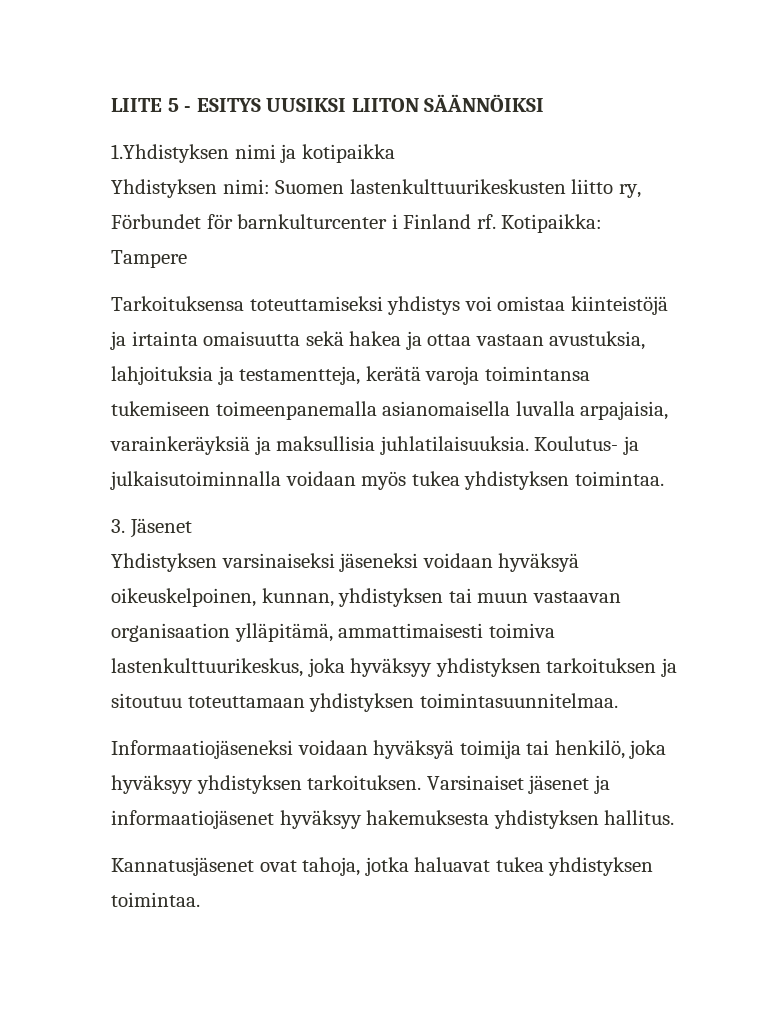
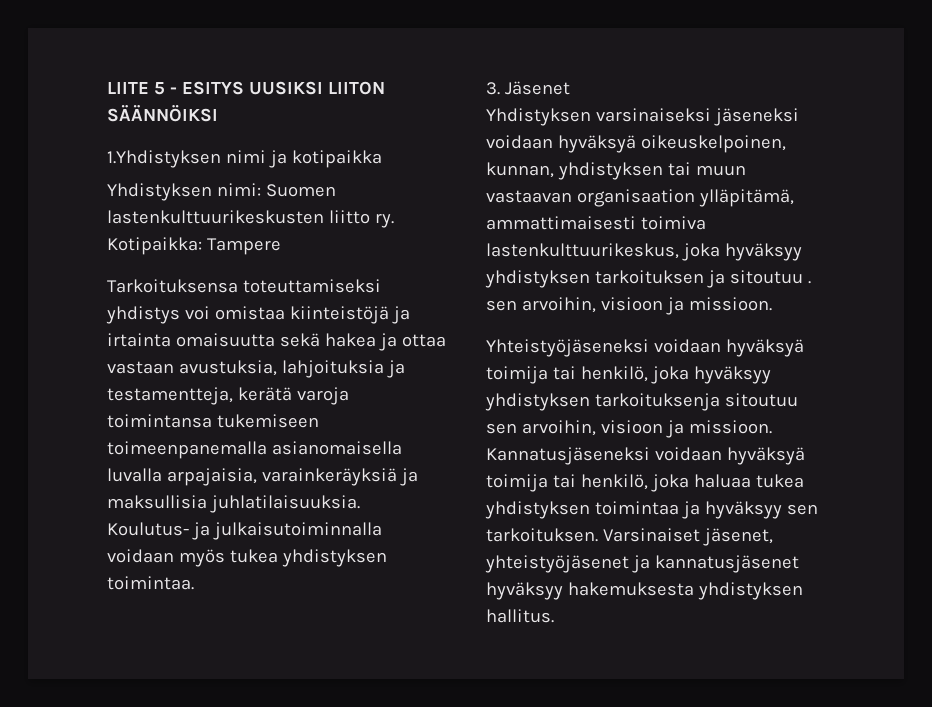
[618,184,641,198] [111,214,496,229] ry, Förbundet för barnkulturcenter i Finland rf. -> [374,214,394,228] ry.
[187,693,618,712] [111,740,293,759] toteuttamaan yhdistyksen toimintasuunnitelmaa. // Informaatiojäseneksi -> [807,281,811,284] [486,297,772,315] [486,339,649,357] . sen arvoihin, visioon ja missioon. // Yhteistyöjäseneksi
[307,775,610,794] [111,810,675,829] [111,857,654,876] [111,892,200,907] tarkoituksen. Varsinaiset jäsenet ja informaatiojäsenet hyväksyy hakemuksesta yhdistyksen hallitus. // Kannatusjäsenet ovat tahoja, jotka haluavat tukea yhdistyksen toimintaa. -> [594,393,798,411] [486,420,772,438] [486,447,805,465] [486,474,804,492] [485,501,818,519] [486,528,773,546] [485,555,799,573] [486,582,803,600] [486,609,554,623] tarkoituksenja sitoutuu sen arvoihin, visioon ja missioon. Kannatusjäseneksi voidaan hyväksyä toimija tai henkilö, joka haluaa tukea yhdistyksen toimintaa ja hyväksyy sen tarkoituksen. Varsinaiset jäsenet, yhteistyöjäsenet ja kannatusjäsenet hyväksyy hakemuksesta yhdistyksen hallitus.

